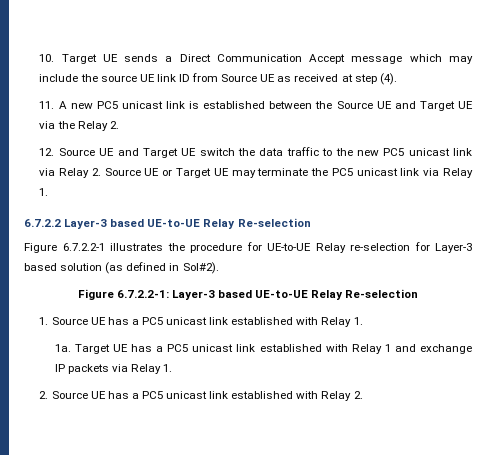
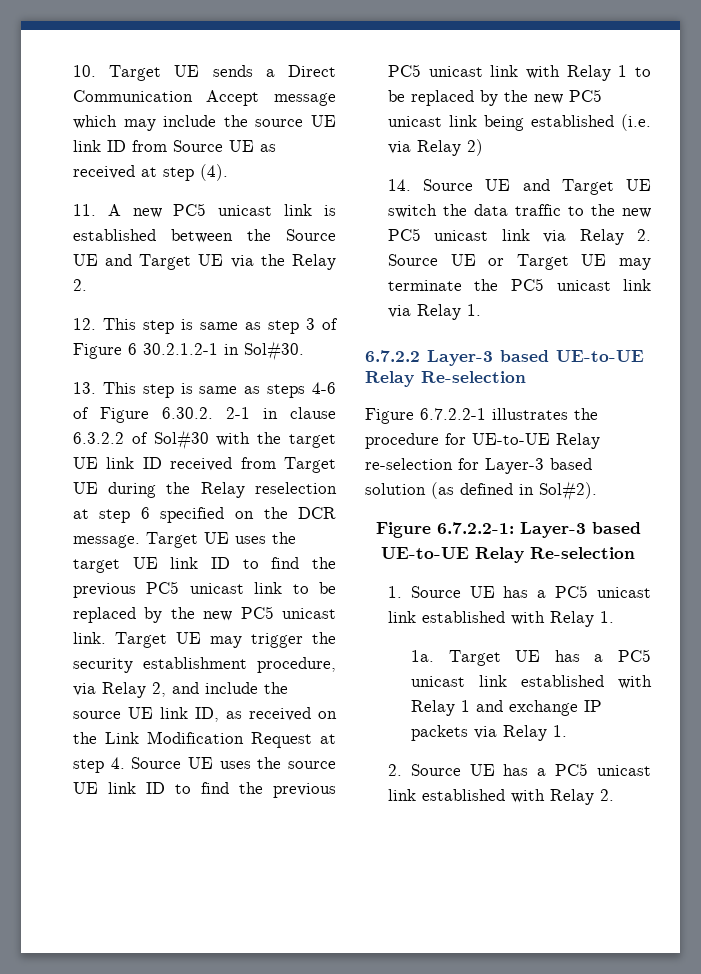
(55, 152) none -> [102,318,338,334] [72,341,304,361] [72,382,336,398] [72,407,336,423] [72,430,336,450] [72,457,336,473] [72,482,337,498] [72,507,336,523] [72,532,296,548] [72,557,336,573] [72,581,336,598] [72,606,336,623] [72,632,336,648] [72,657,336,673] [72,682,288,698] [72,707,337,722] [72,731,336,748] [72,757,336,773] [72,782,336,798] [387,64,651,81] [387,89,602,106] [387,114,651,131] [387,139,483,156] [387,179,411,191] This step is same as step 3 of Figure 6 30.2.1.2-1 in Sol#30. // 13. This step is same as steps 4-6 of Figure 6.30.2. 2-1 in clause 6.3.2.2 of Sol#30 with the target UE link ID received from Target UE during the Relay reselection at step 6 specified on the DCR message. Target UE uses the target UE link ID to find the previous PC5 unicast link to be replaced by the new PC5 unicast link. Target UE may trigger the security establishment procedure, via Relay 2, and include the source UE link ID, as received on the Link Modification Request at step 4. Source UE uses the source UE link ID to find the previous PC5 unicast link with Relay 1 to be replaced by the new PC5 unicast link being established (i.e. via Relay 2) // 14.

